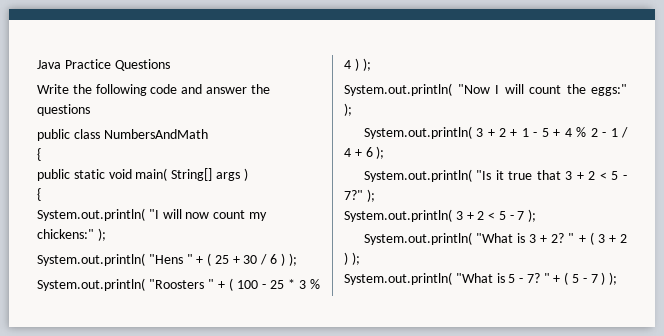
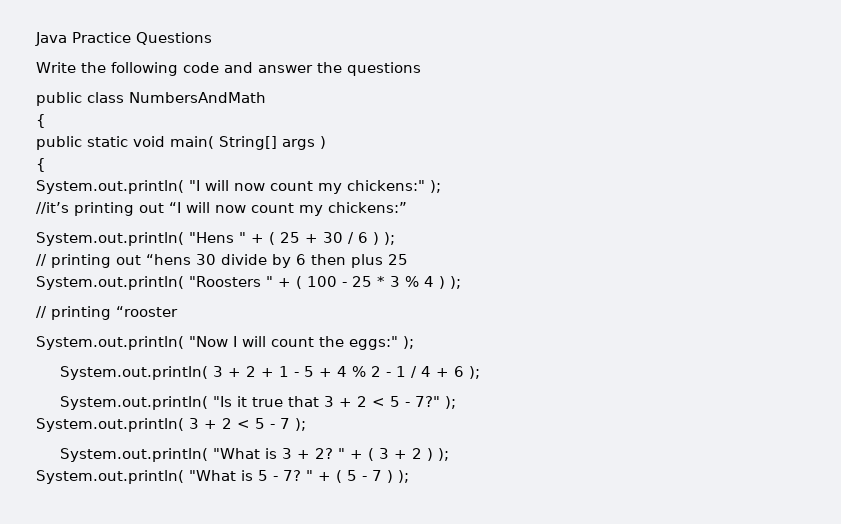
(106, 234) none -> [36,202,407,216] // //it’s printing out “I will now count my chickens:”
(297, 259) none -> [36,254,408,268] // // printing out “hens 30 divide by 6 then plus 25
(371, 64) none -> [36,306,178,320] // // printing “rooster

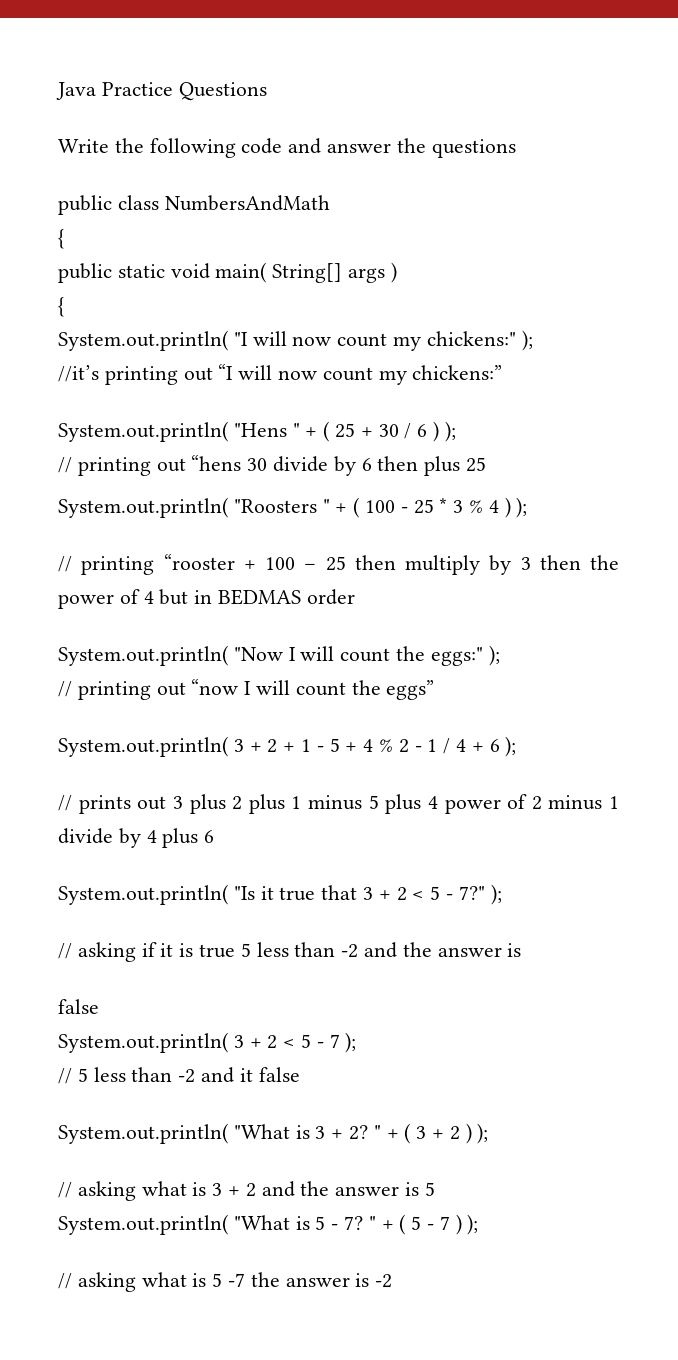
(178, 311) none -> [243,555,619,575] [58,589,355,609] + 100 – 25 then multiply by 3 then the power of 4 but in BEDMAS order
(414, 342) none -> [58,679,435,700] // // printing out “now I will count the eggs”
(480, 372) none -> [58,794,619,814] [58,828,215,848] // // prints out 3 plus 2 plus 1 minus 5 plus 4 power of 2 minus 1 divide by 4 plus 6
(456, 402) none -> [58,942,522,962] [58,999,99,1014] // // asking if it is true 5 less than -2 and the answer is // false
(306, 424) none -> [58,1067,300,1084] // // 5 less than -2 and it false
(449, 454) none -> [58,1181,435,1201] // // asking what is 3 + 2 and the answer is 5
(409, 476) none -> [58,1272,393,1292] // // asking what is 5 -7 the answer is -2

